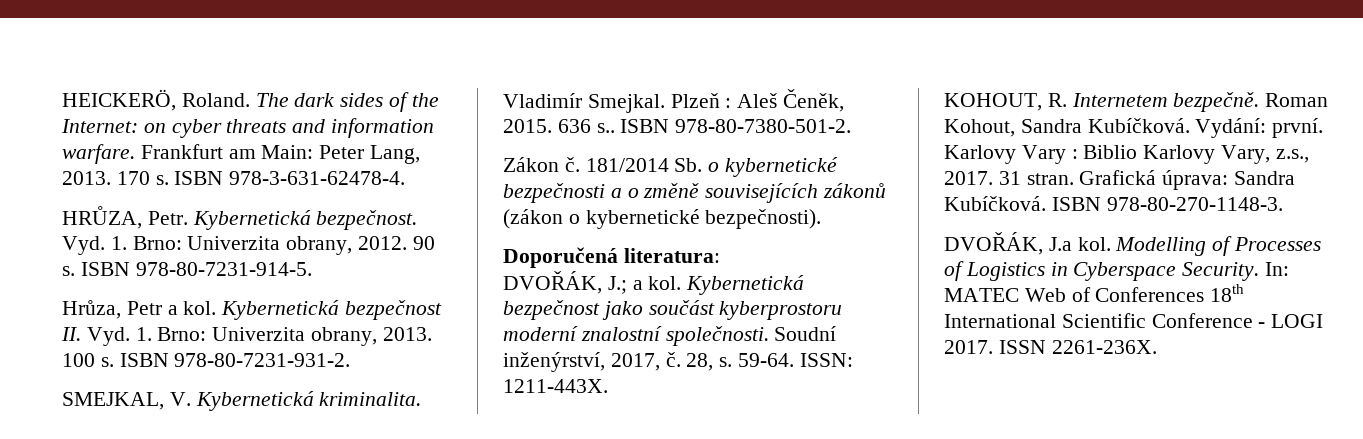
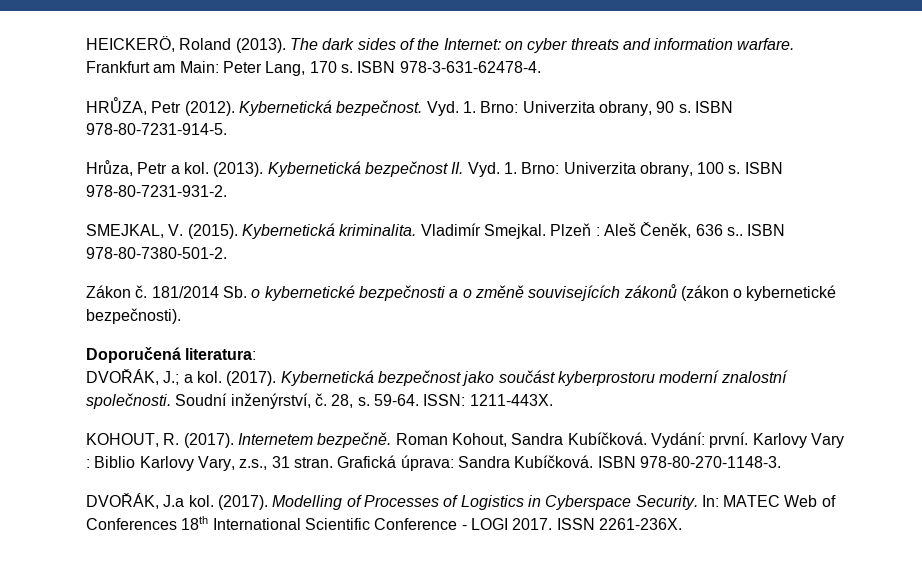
[181,93,250,107] Roland. -> [179,38,286,53] Roland (2013).
[62,171,111,185] 2013. -> (306, 68) none
[147,211,188,225] Petr. -> [151,101,235,116] Petr (2012).
[358,236,408,250] 2012. -> (652, 108) none
(217, 308) none -> [213,162,264,177] (2013).
[382,327,432,341] 2013. -> (693, 169) none
(191, 399) none -> [187,224,238,239] (2015).
[503,119,552,133] 2015. -> (692, 230) none
(682, 283) none -> [226,371,277,386] (2017).
[610,353,660,371] 2017, -> (311, 401) none
(1067, 100) none -> [183,433,234,448] (2017).
[944,171,993,185] 2017. -> (268, 464) none
(1111, 244) none -> [217,495,268,510] (2017).

